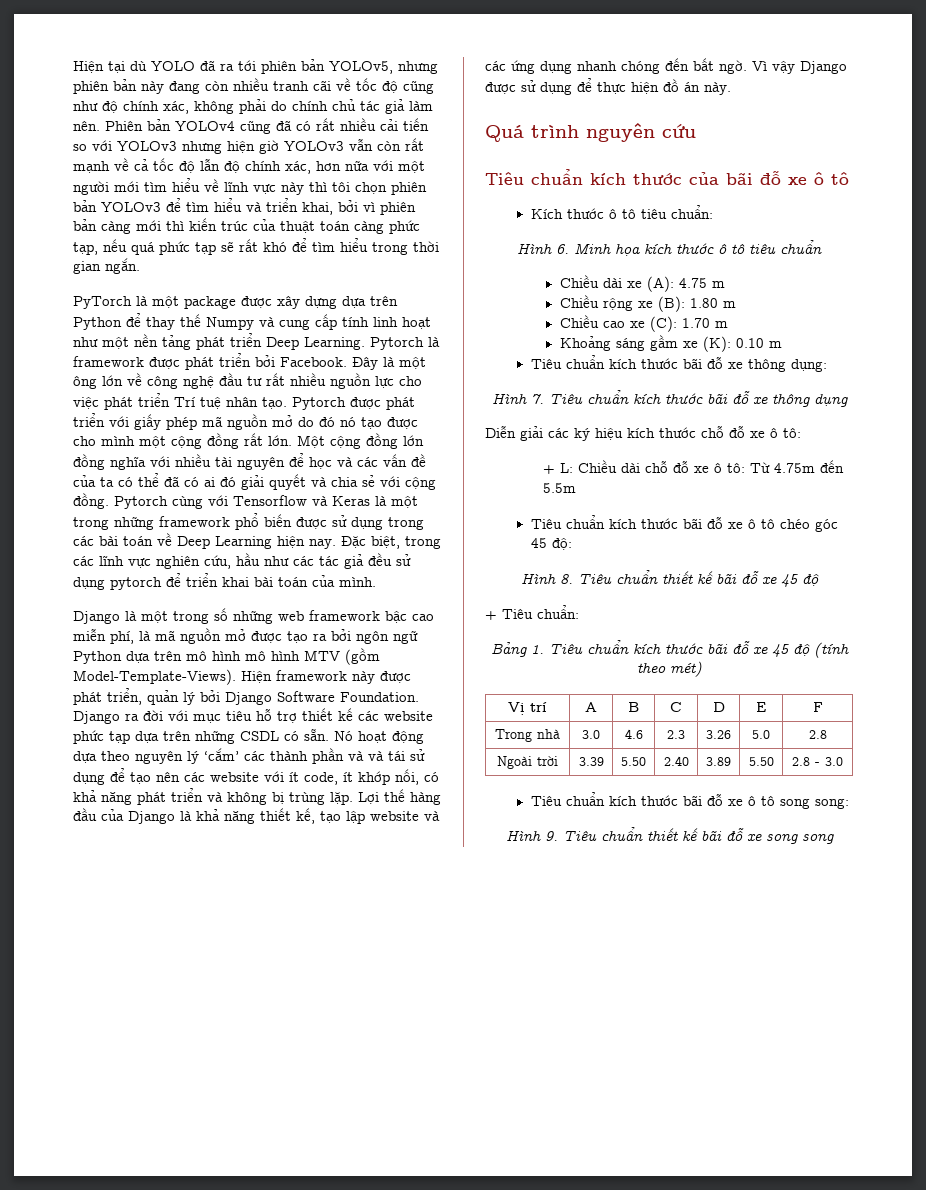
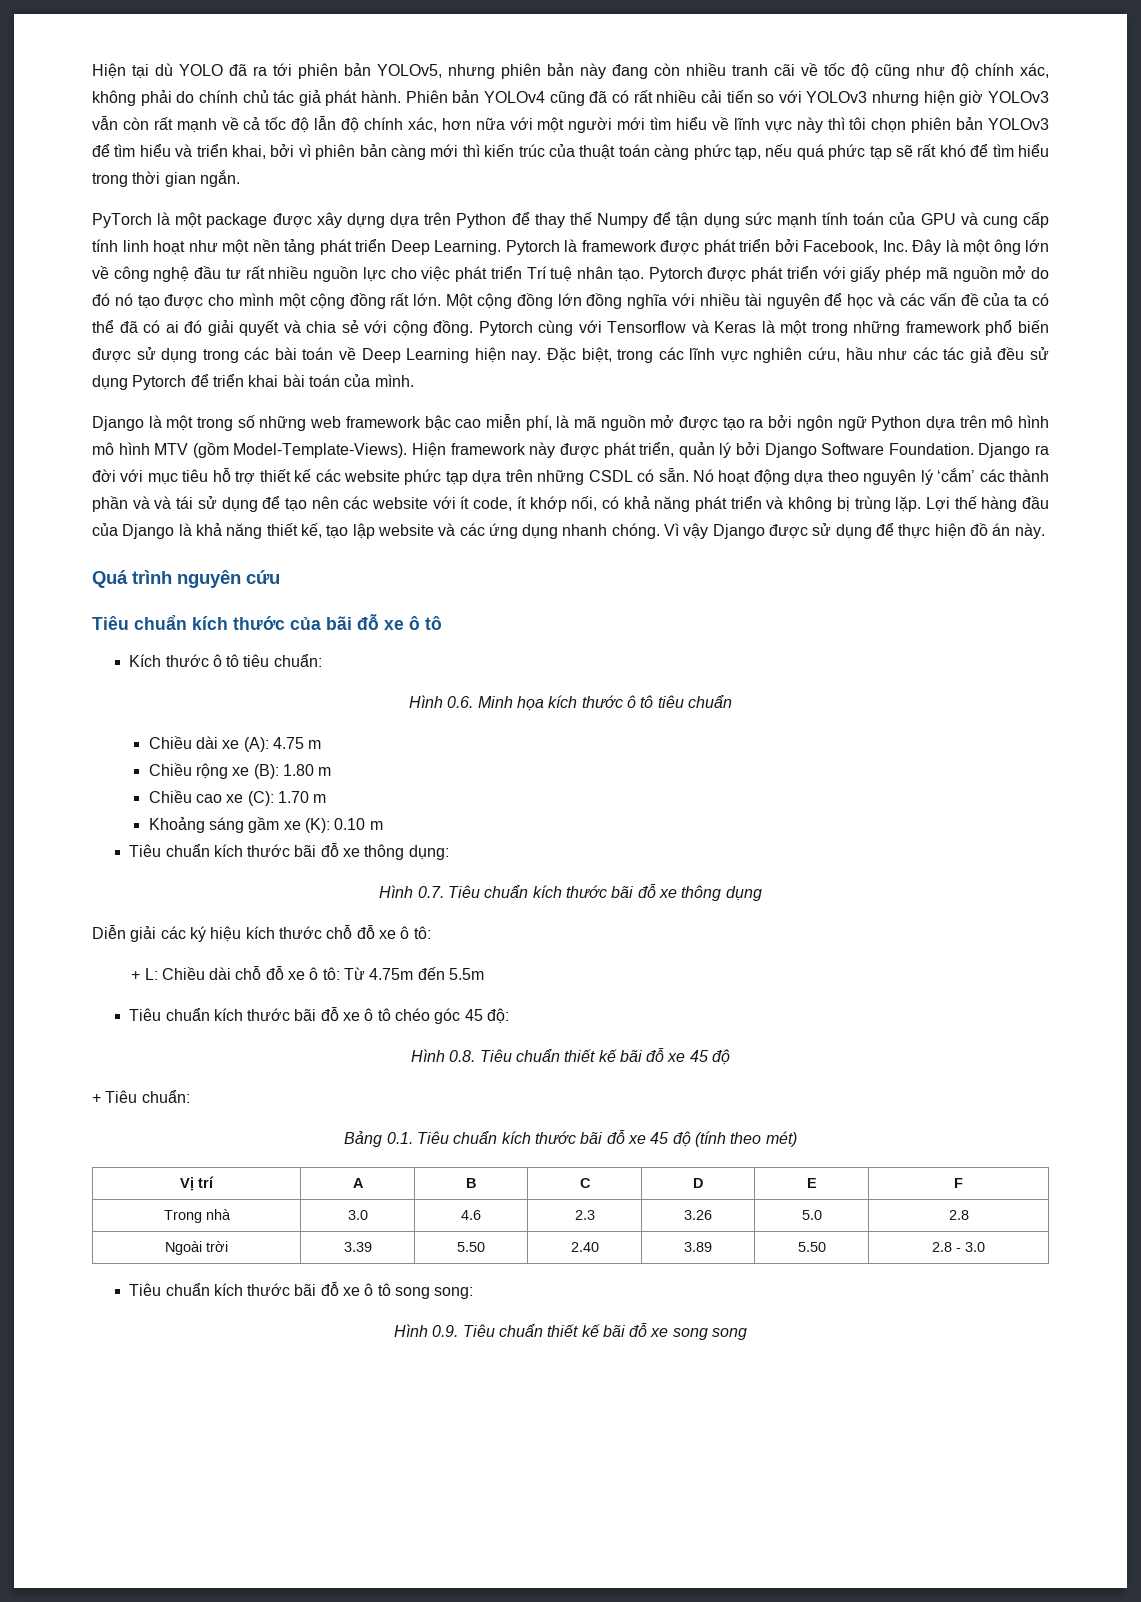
[409,101,433,111] [73,120,100,131] làm nên. -> [325,90,402,106] phát hành.
(254, 323) none -> [653,212,956,228] để tận dụng sức mạnh tính toán của GPU
[280,357,347,367] Facebook. -> [803,240,908,254] Facebook, Inc.
[110,577,162,590] pytorch -> [132,375,187,390] Pytorch
[621,58,747,74] chóng đến bất ngờ. -> [611,523,660,539] chóng.
[556,244,569,254] 6. -> [447,696,474,708] 0.6.
[530,394,544,404] 7. -> [417,886,444,898] 0.7.
[559,574,573,584] 8. -> [449,1050,476,1062] 0.8.
[530,644,544,654] 1. -> [386,1132,413,1144] 0.1.
[544,831,558,841] 9. -> [432,1325,459,1337] 0.9.

